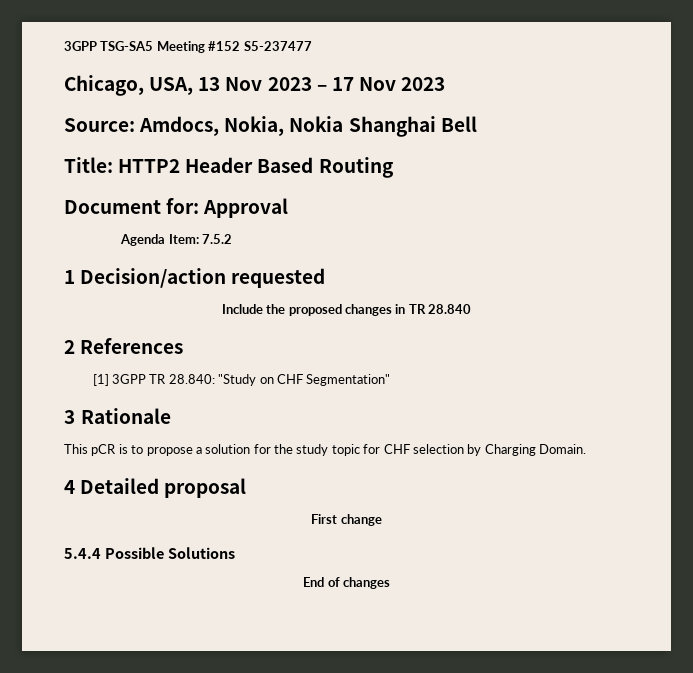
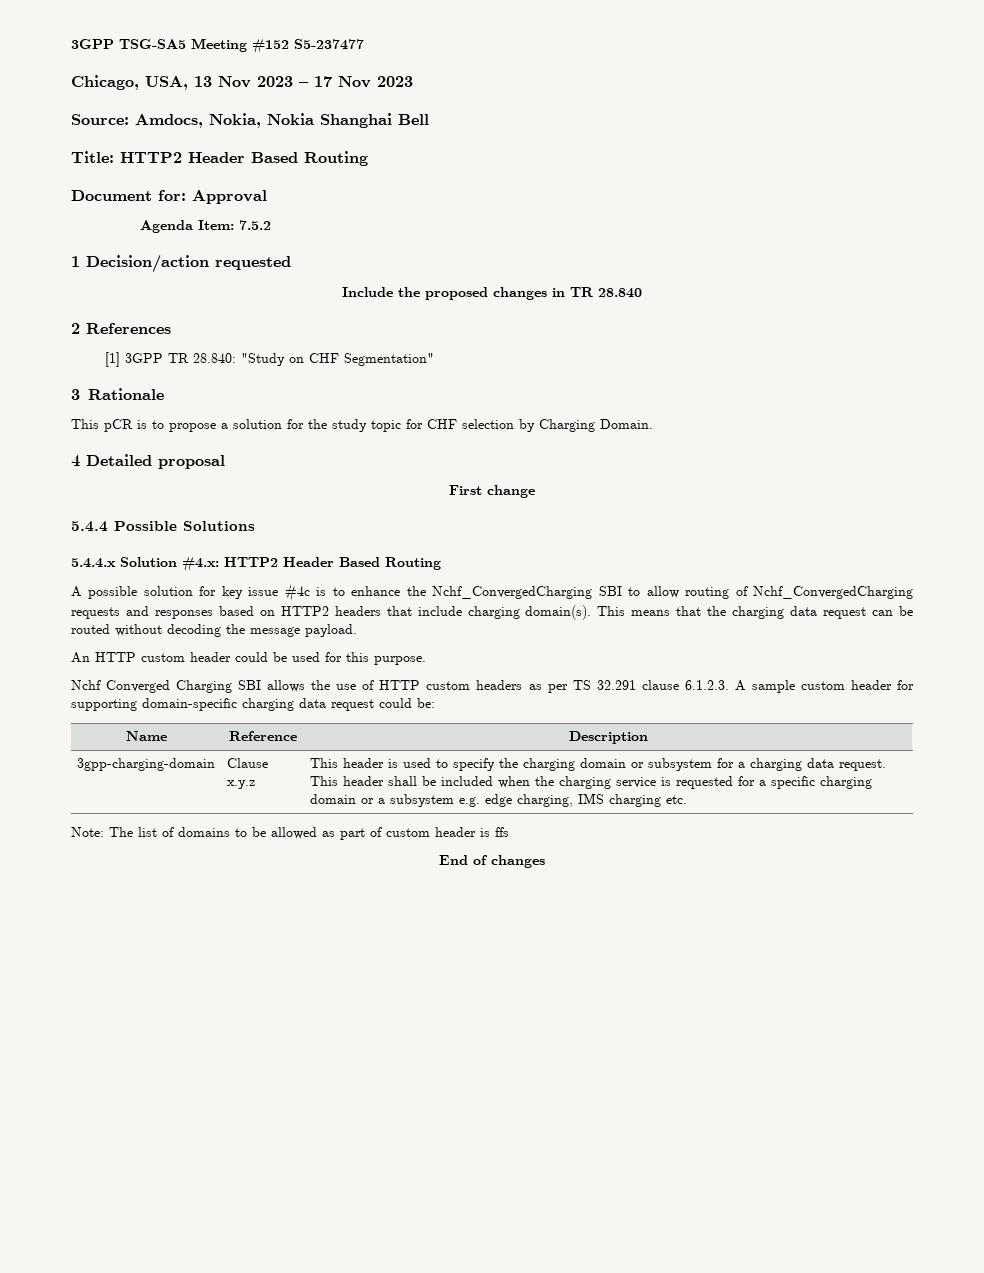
(235, 553) none -> [71,557,441,572] [71,584,914,602] [71,605,913,620] [71,624,357,637] [71,652,426,665] [71,680,914,693] [71,698,435,711] [126,731,167,741] [229,731,297,741] [569,731,648,744] [76,758,215,771] [226,758,268,768] [226,780,255,789] [309,758,886,771] [309,776,872,789] [309,793,687,807] [71,827,509,840] // 5.4.4.x Solution #4.x: HTTP2 Header Based Routing // A possible solution for key issue #4c is to enhance the Nchf_ConvergedCharging SBI to allow routing of Nchf_ConvergedCharging requests and responses based on HTTP2 headers that include charging domain(s). This means that the charging data request can be routed without decoding the message payload. // An HTTP custom header could be used for this purpose. // Nchf Converged Charging SBI allows the use of HTTP custom headers as per TS 32.291 clause 6.1.2.3. A sample custom header for supporting domain-specific charging data request could be: // Name | Reference | Description // 3gpp-charging-domain | Clause x.y.z | This header is used to specify the charging domain or subsystem for a charging data request. This header shall be included when the charging service is requested for a specific charging domain or a subsystem e.g. edge charging, IMS charging etc. // Note: The list of domains to be allowed as part of custom header is ffs

